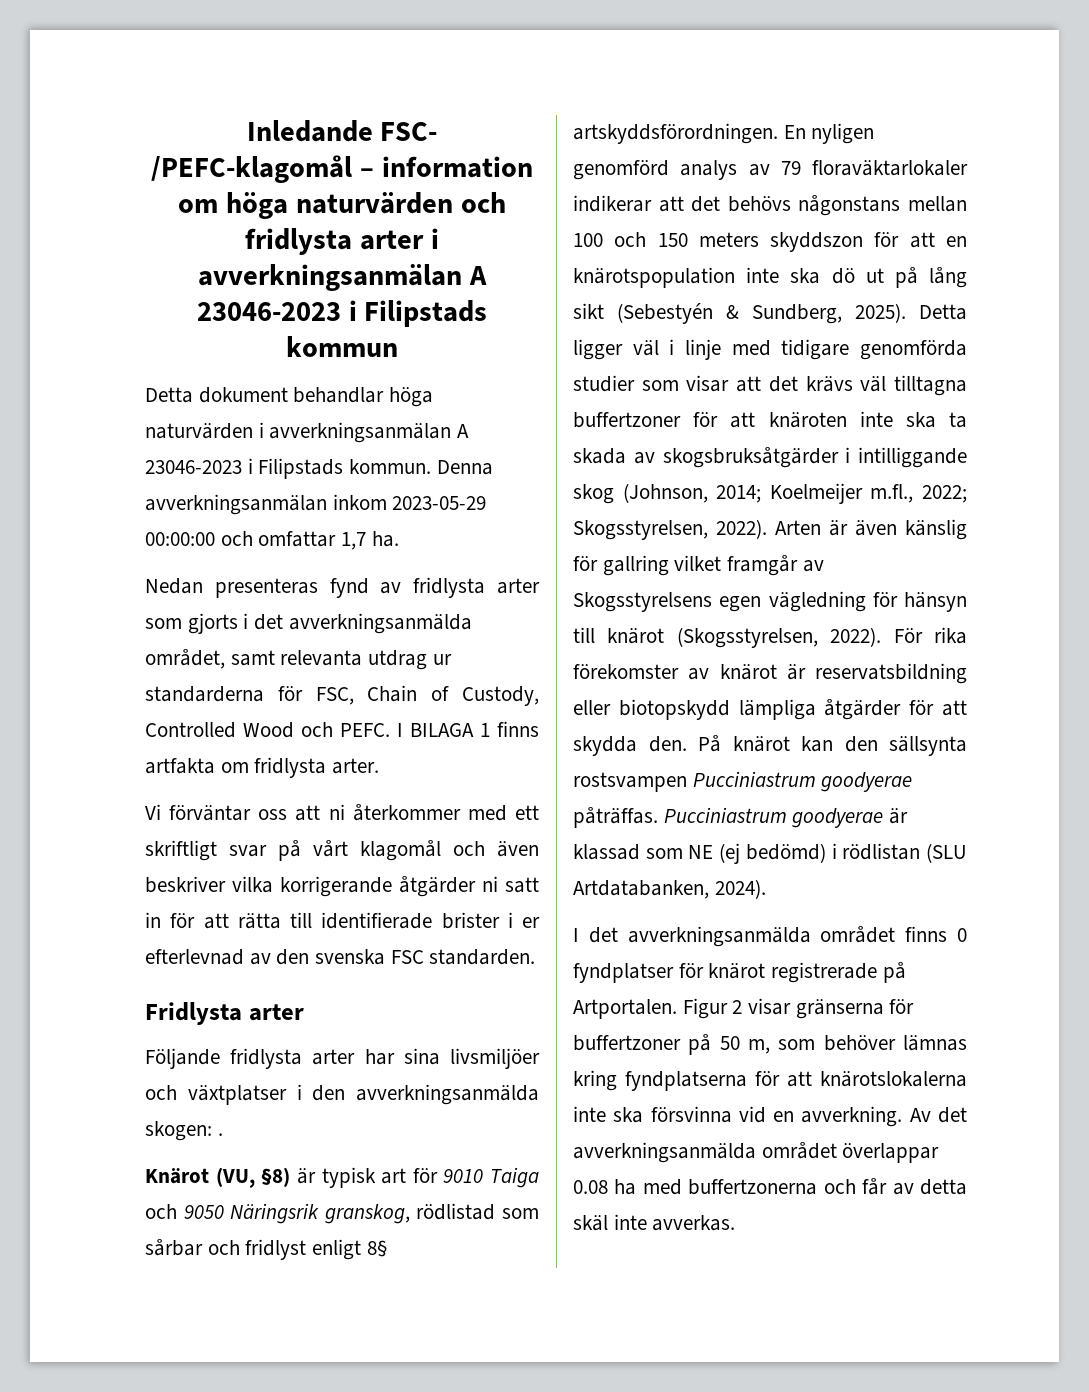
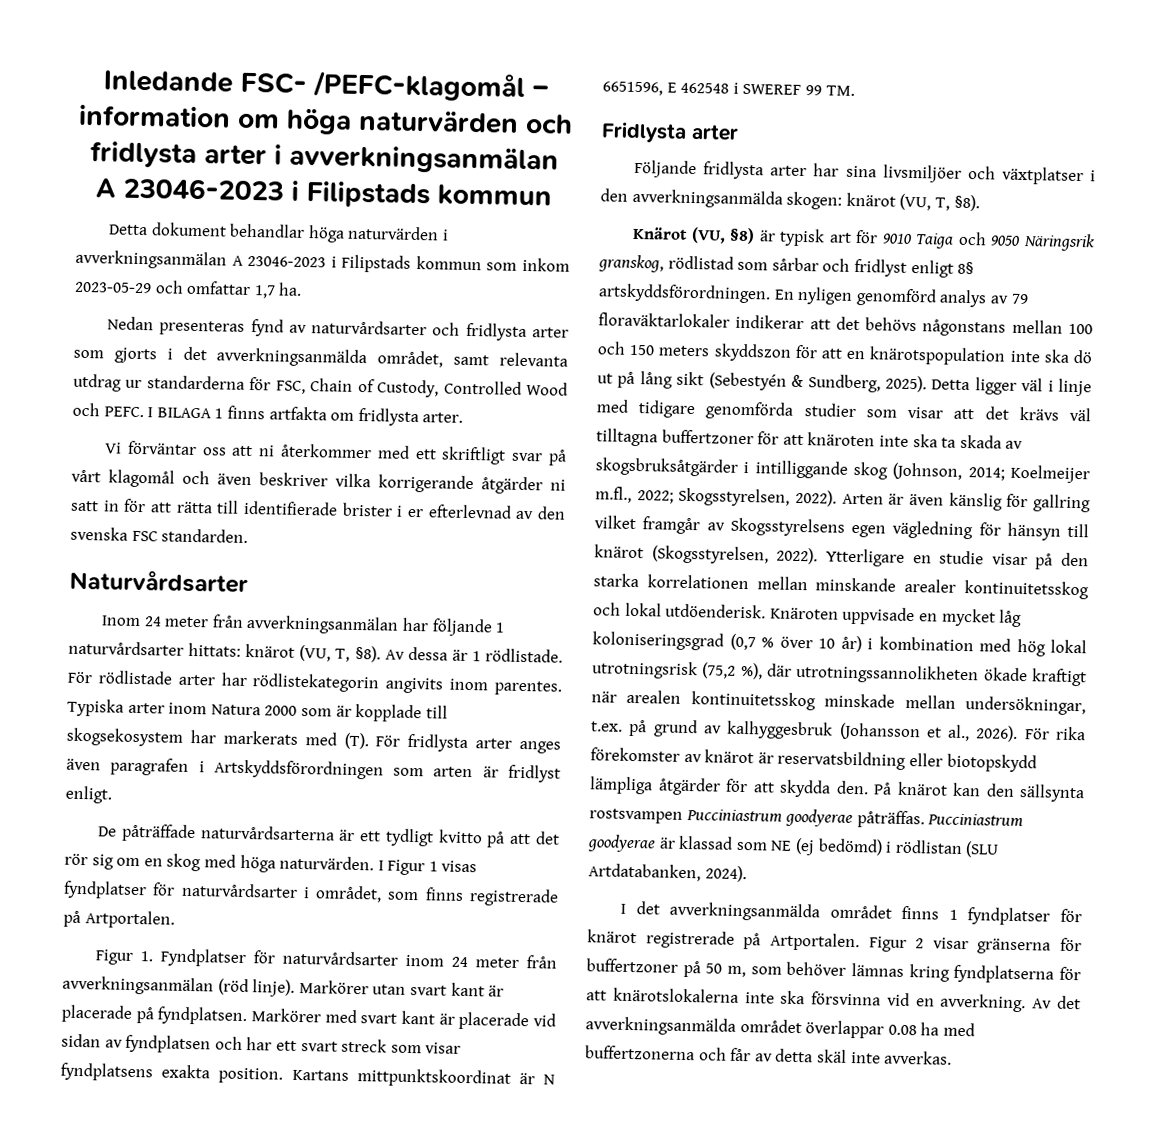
[349,459,493,475] [145,494,327,515] kommun. Denna avverkningsanmälan -> [415,255,518,271] kommun som
[145,532,215,546] 00:00:00 -> (152, 287) none
(402, 588) none -> [311,320,461,336] naturvårdsarter och
(536, 957) none -> [69,569,248,593] [101,614,505,637] [68,640,564,663] [67,670,562,696] [67,698,448,723] [66,727,561,754] [66,757,561,783] [65,785,112,804] [98,823,560,848] [64,853,478,876] [63,880,559,907] [63,910,175,929] [95,948,557,969] [62,975,505,997] [61,1004,557,1031] [61,1033,462,1054] [60,1062,555,1088] [602,81,855,96] // Naturvårdsarter // Inom 24 meter från avverkningsanmälan har följande 1 naturvårdsarter hittats: knärot (VU, T, §8). Av dessa är 1 rödlistade. För rödlistade arter har rödlistekategorin angivits inom parentes. Typiska arter inom Natura 2000 som är kopplade till skogsekosystem har markerats med (T). För fridlysta arter anges även paragrafen i Artskyddsförordningen som arten är fridlyst enligt. // De påträffade naturvårdsarterna är ett tydligt kvitto på att det rör sig om en skog med höga naturvärden. I Figur 1 visas fyndplatser för naturvårdsarter i området, som finns registrerade på Artportalen. // Figur 1. Fyndplatser för naturvårdsarter inom 24 meter från avverkningsanmälan (röd linje). Markörer utan svart kant är placerade på fyndplatsen. Markörer med svart kant är placerade vid sidan av fyndplatsen och har ett svart streck som visar fyndplatsens exakta position. Kartans mittpunktskoordinat är N 6651596, E 462548 i SWEREF 99 TM.
[217,1133,223,1136] . -> [845,192,980,212] knärot (VU, T, §8).
(882, 637) none -> [825,548,1089,570] [593,573,1089,600] [593,602,1023,628] [592,631,1087,657] [592,660,1087,687] [591,689,1086,716] [591,719,1019,742] Ytterligare en studie visar på den starka korrelationen mellan minskande arealer kontinuitetsskog och lokal utdöenderisk. Knäroten uppvisade en mycket låg koloniseringsgrad (0,7 % över 10 år) i kombination med hög lokal utrotningsrisk (75,2 %), där utrotningssannolikheten ökade kraftigt när arealen kontinuitetsskog minskade mellan undersökningar, t.ex. på grund av kalhyggesbruk (Johansson et al., 2026).
[957,928,967,942] 0 -> [948,909,958,920] 1

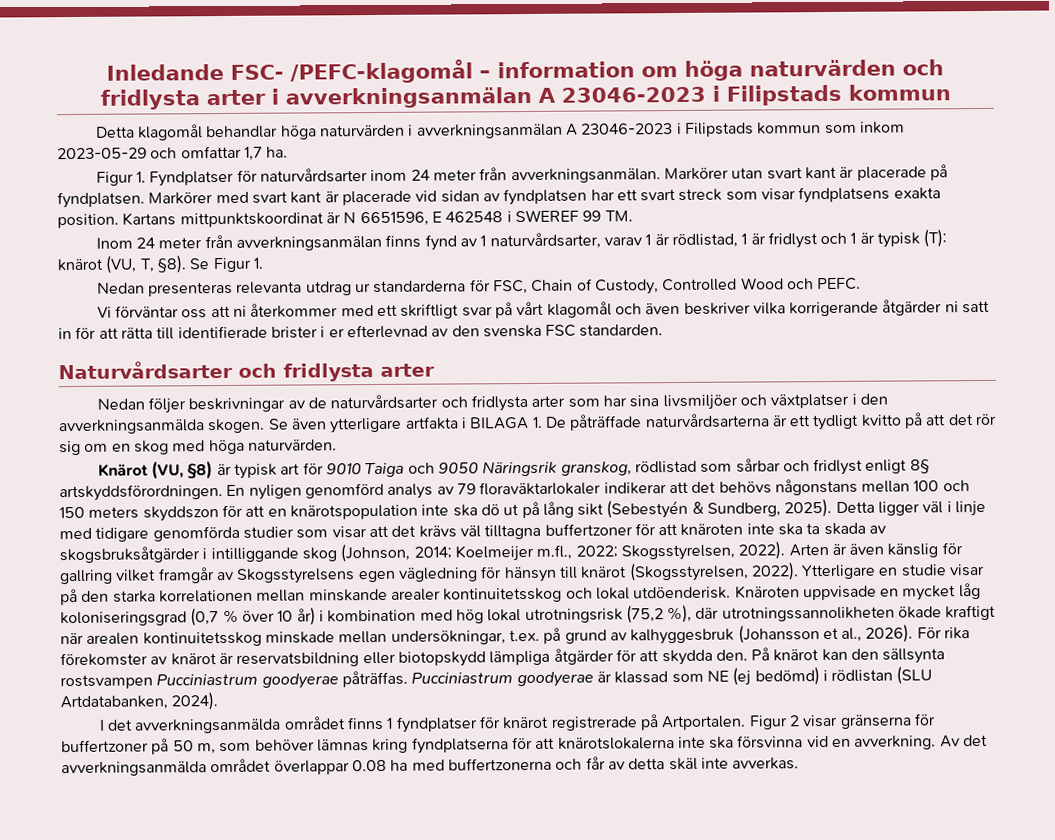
[150,222,227,237] dokument -> [138,124,204,141] klagomål
[107,316,569,342] [73,346,490,368] Nedan presenteras fynd av naturvårdsarter och fridlysta arter som gjorts i det avverkningsanmälda området, samt -> [95,164,948,187] [57,186,941,209] [57,209,633,229] [95,229,948,251] [57,255,263,274] [96,281,234,297] Figur 1. Fyndplatser för naturvårdsarter inom 24 meter från avverkningsanmälan. Markörer utan svart kant är placerade på fyndplatsen. Markörer med svart kant är placerade vid sidan av fyndplatsen har ett svart streck som visar fyndplatsens exakta position. Kartans mittpunktskoordinat är N 6651596, E 462548 i SWEREF 99 TM. // Inom 24 meter från avverkningsanmälan finns fynd av 1 naturvårdsarter, varav 1 är rödlistad, 1 är fridlyst och 1 är typisk (T): knärot (VU, T, §8). Se Figur 1. // Nedan presenteras
[147,405,464,427] I BILAGA 1 finns artfakta om fridlysta arter. -> (862, 284) none
[101,614,505,637] [68,640,564,663] [67,670,562,696] [67,698,448,723] [66,727,561,754] [66,757,561,783] [65,785,112,804] // Inom 24 meter från avverkningsanmälan har följande 1 naturvårdsarter hittats: knärot (VU, T, §8). Av dessa är 1 rödlistade. För rödlistade arter har rödlistekategorin angivits inom parentes. Typiska arter inom Natura 2000 som är kopplade till skogsekosystem har markerats med (T). För fridlysta arter anges även paragrafen i Artskyddsförordningen som arten är fridlyst enligt. // -> [238,363,435,382] [96,393,888,414] [58,416,543,435] och fridlysta arter // Nedan följer beskrivningar av de naturvårdsarter och fridlysta arter som har sina livsmiljöer och växtplatser i den avverkningsanmälda skogen. Se även ytterligare artfakta i BILAGA 1.
[377,859,478,876] [63,880,559,907] [63,910,175,929] [95,948,557,969] [62,975,505,997] [61,1004,557,1031] [61,1033,462,1054] [60,1062,555,1088] [602,81,855,96] [601,121,739,143] [634,159,1096,186] [600,188,980,212] I Figur 1 visas fyndplatser för naturvårdsarter i området, som finns registrerade på Artportalen. // Figur 1. Fyndplatser för naturvårdsarter inom 24 meter från avverkningsanmälan (röd linje). Markörer utan svart kant är placerade på fyndplatsen. Markörer med svart kant är placerade vid sidan av fyndplatsen och har ett svart streck som visar fyndplatsens exakta position. Kartans mittpunktskoordinat är N 6651596, E 462548 i SWEREF 99 TM. // Fridlysta arter // Följande fridlysta arter har sina livsmiljöer och växtplatser i den avverkningsanmälda skogen: knärot (VU, T, §8). -> (337, 445) none

